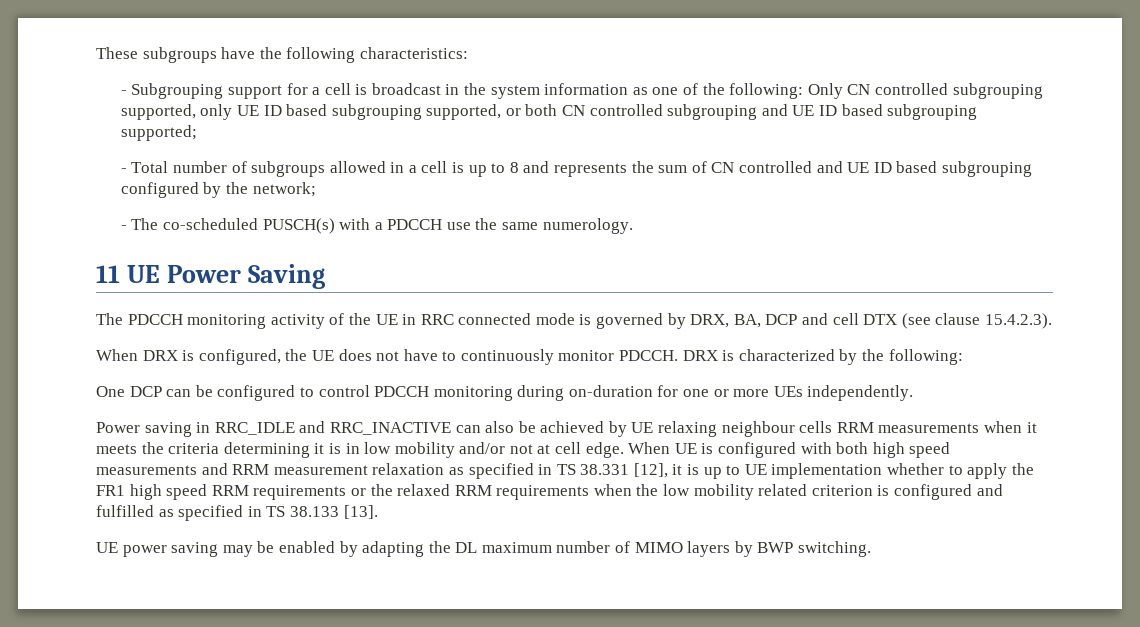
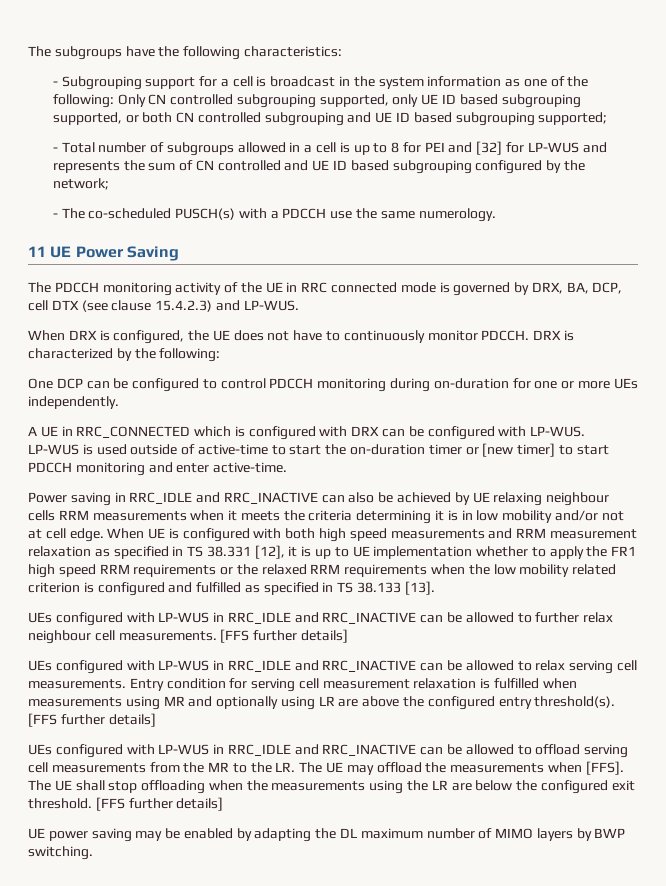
[96,47,138,59] These -> [28,46,51,57] The
(519, 167) none -> [402,141,579,155] for PEI and [32] for LP-WUS
[765,313,829,325] DCP and -> [592,282,623,294] DCP,
[984,313,1052,329] 15.4.2.3). -> [155,300,299,312] 15.4.2.3) and LP-WUS.
(914, 393) none -> [28,426,586,440] [28,443,609,457] [28,462,288,476] // A UE in RRC_CONNECTED which is configured with DRX can be configured with LP-WUS. LP-WUS is used outside of active-time to start the on-duration timer or [new timer] to start PDCCH monitoring and enter active-time.
(378, 512) none -> [28,612,614,626] [28,629,348,644] [28,660,637,674] [28,678,577,692] [28,696,616,710] [28,713,156,727] [28,744,629,758] [28,761,624,775] [28,780,635,794] [28,797,224,811] // UEs configured with LP-WUS in RRC_IDLE and RRC_INACTIVE can be allowed to further relax neighbour cell measurements. [FFS further details] // UEs configured with LP-WUS in RRC_IDLE and RRC_INACTIVE can be allowed to relax serving cell measurements. Entry condition for serving cell measurement relaxation is fulfilled when measurements using MR and optionally using LR are above the configured entry threshold(s). [FFS further details] // UEs configured with LP-WUS in RRC_IDLE and RRC_INACTIVE can be allowed to offload serving cell measurements from the MR to the LR. The UE may offload the measurements when [FFS]. The UE shall stop offloading when the measurements using the LR are below the configured exit threshold. [FFS further details]

